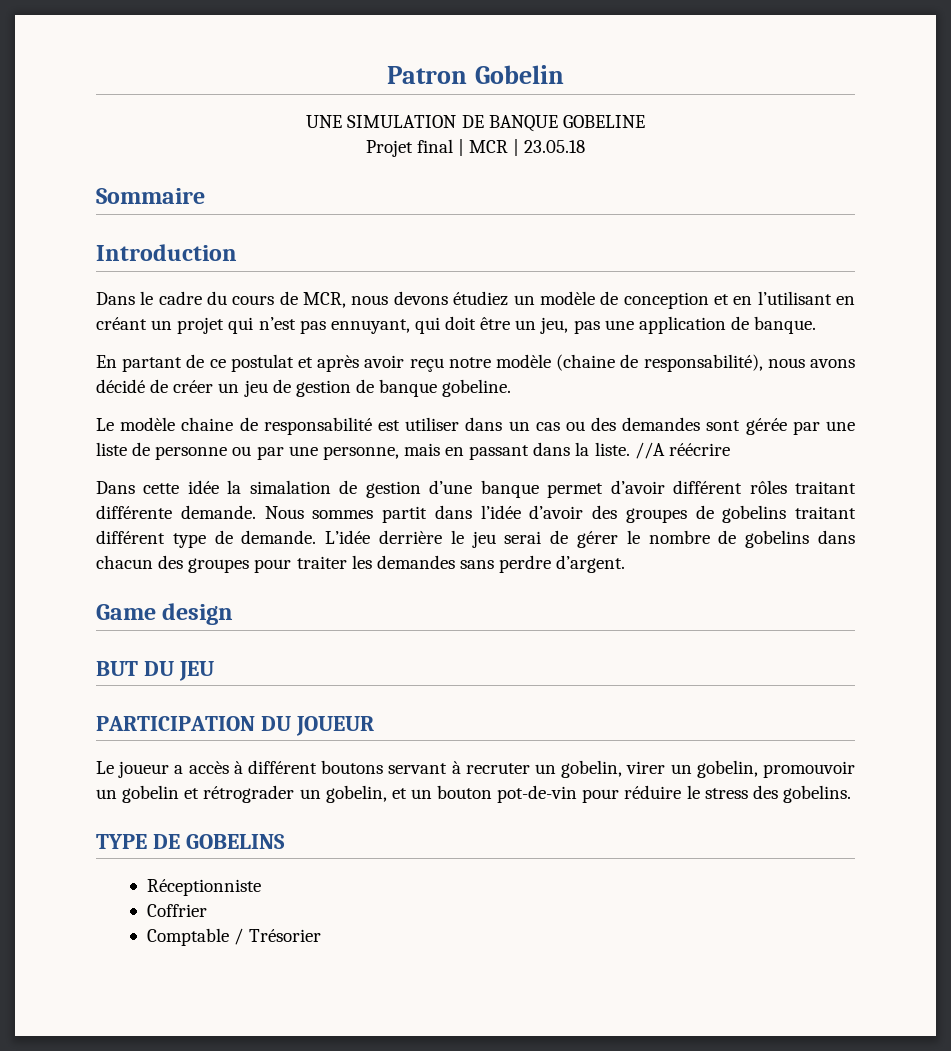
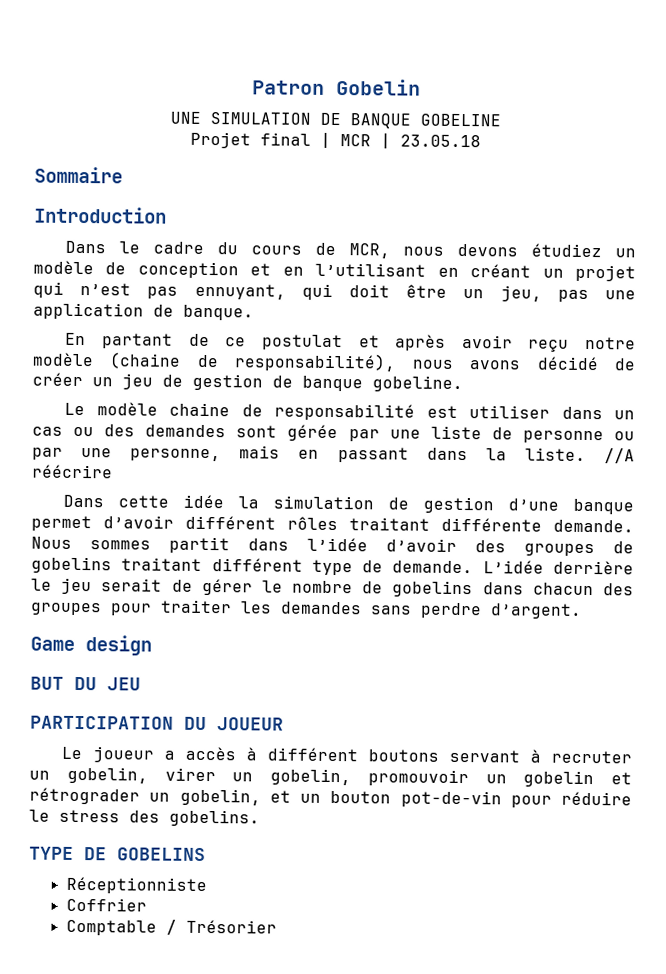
[249,480,331,494] simalation -> [273,495,375,510] simulation
[504,531,542,544] serai -> [101,578,163,592] serait

